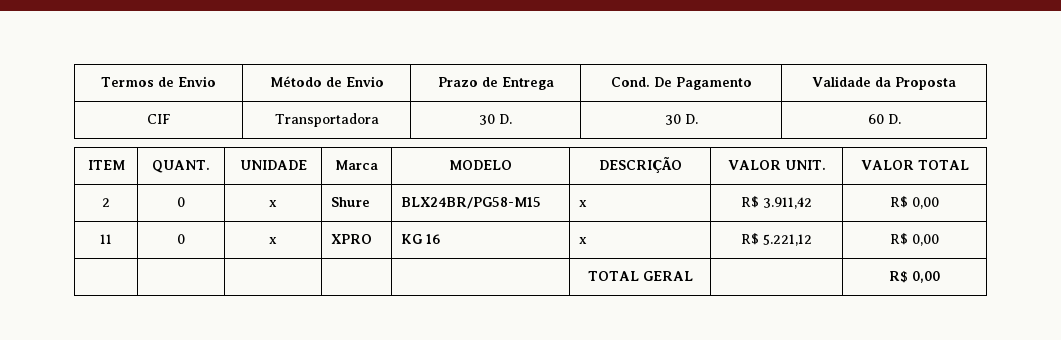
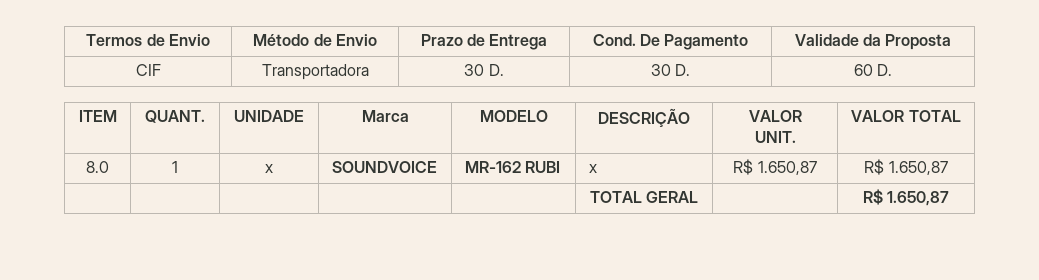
[102,198,110,207] [177,197,185,207] [269,200,277,207] [330,197,370,207] [400,197,541,209] [578,200,587,207] [741,196,812,209] [890,196,939,209] [100,234,112,244] [177,234,185,244] [269,237,277,244] [330,234,372,244] [400,234,440,244] [578,237,587,244] [741,233,812,246] [890,233,939,246] 2 | 0 | x | Shure | BLX24BR/PG58-M15 | x | R$ 3.911,42 | R$ 0,00 // 11 | 0 | x | XPRO | KG 16 | x | R$ 5.221,12 | R$ 0,00 -> [86,161,109,173] [172,161,178,173] [265,164,273,173] [331,161,437,173] [464,161,561,173] [588,164,597,173] [733,159,817,175] [864,159,948,175] 8.0 | 1 | x | SOUNDVOICE | MR-162 RUBI | x | R$ 1.650,87 | R$ 1.650,87
[912,271,940,283] 0,00 -> [887,191,950,206] 1.650,87

